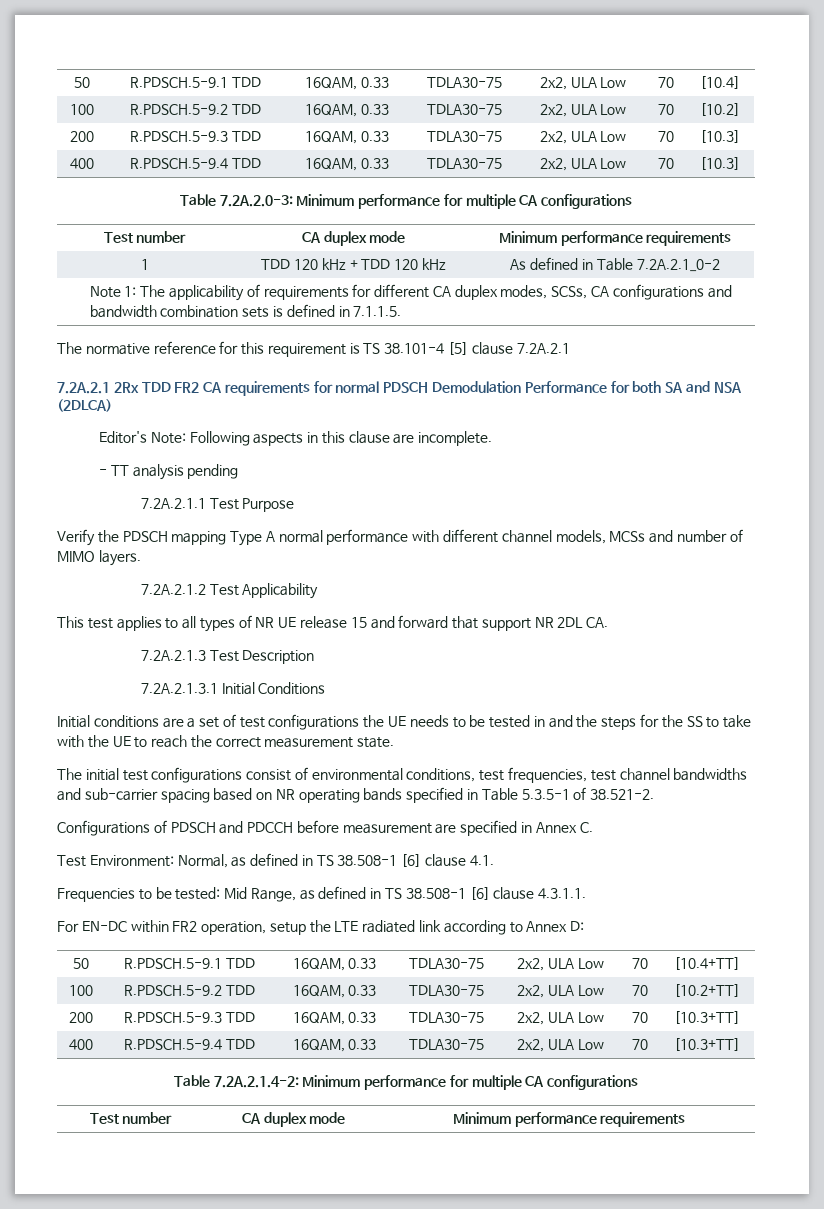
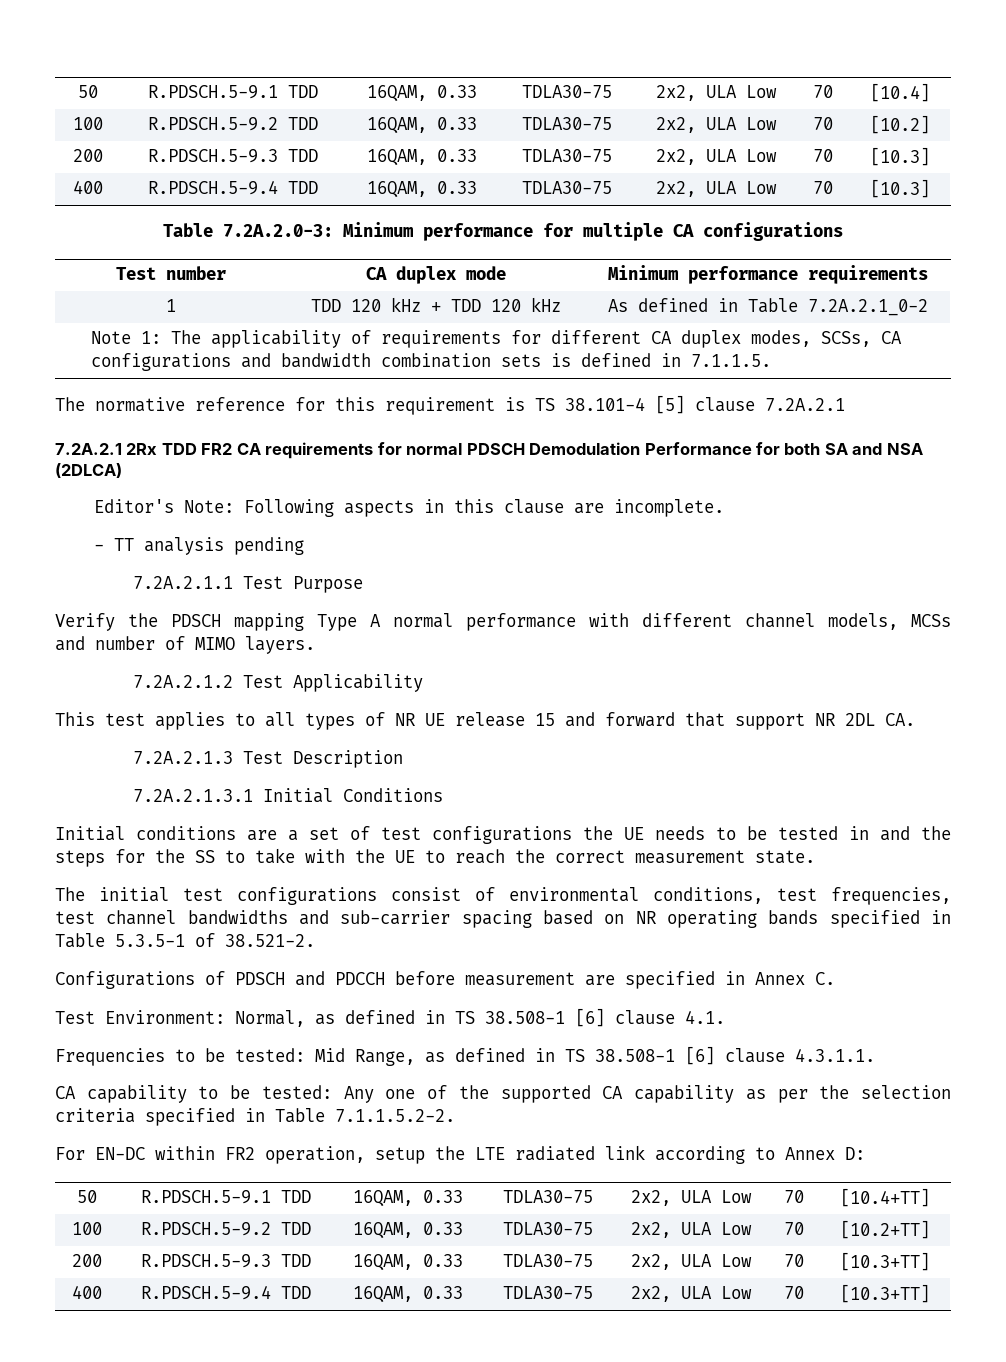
(587, 893) none -> [55,1085,952,1103] [55,1108,455,1126] // CA capability to be tested: Any one of the supported CA capability as per the selection criteria specified in Table 7.1.1.5.2-2.
[173,1075,639,1090] [89,1112,173,1124] [241,1112,346,1127] [452,1112,686,1127] // Table 7.2A.2.1.4-2: Minimum performance for multiple CA configurations // Test number | CA duplex mode | Minimum performance requirements -> (930, 1293) none

